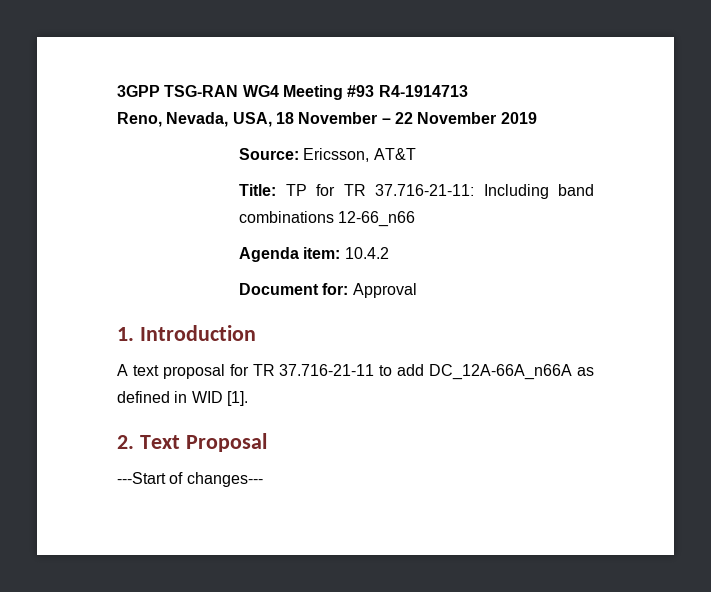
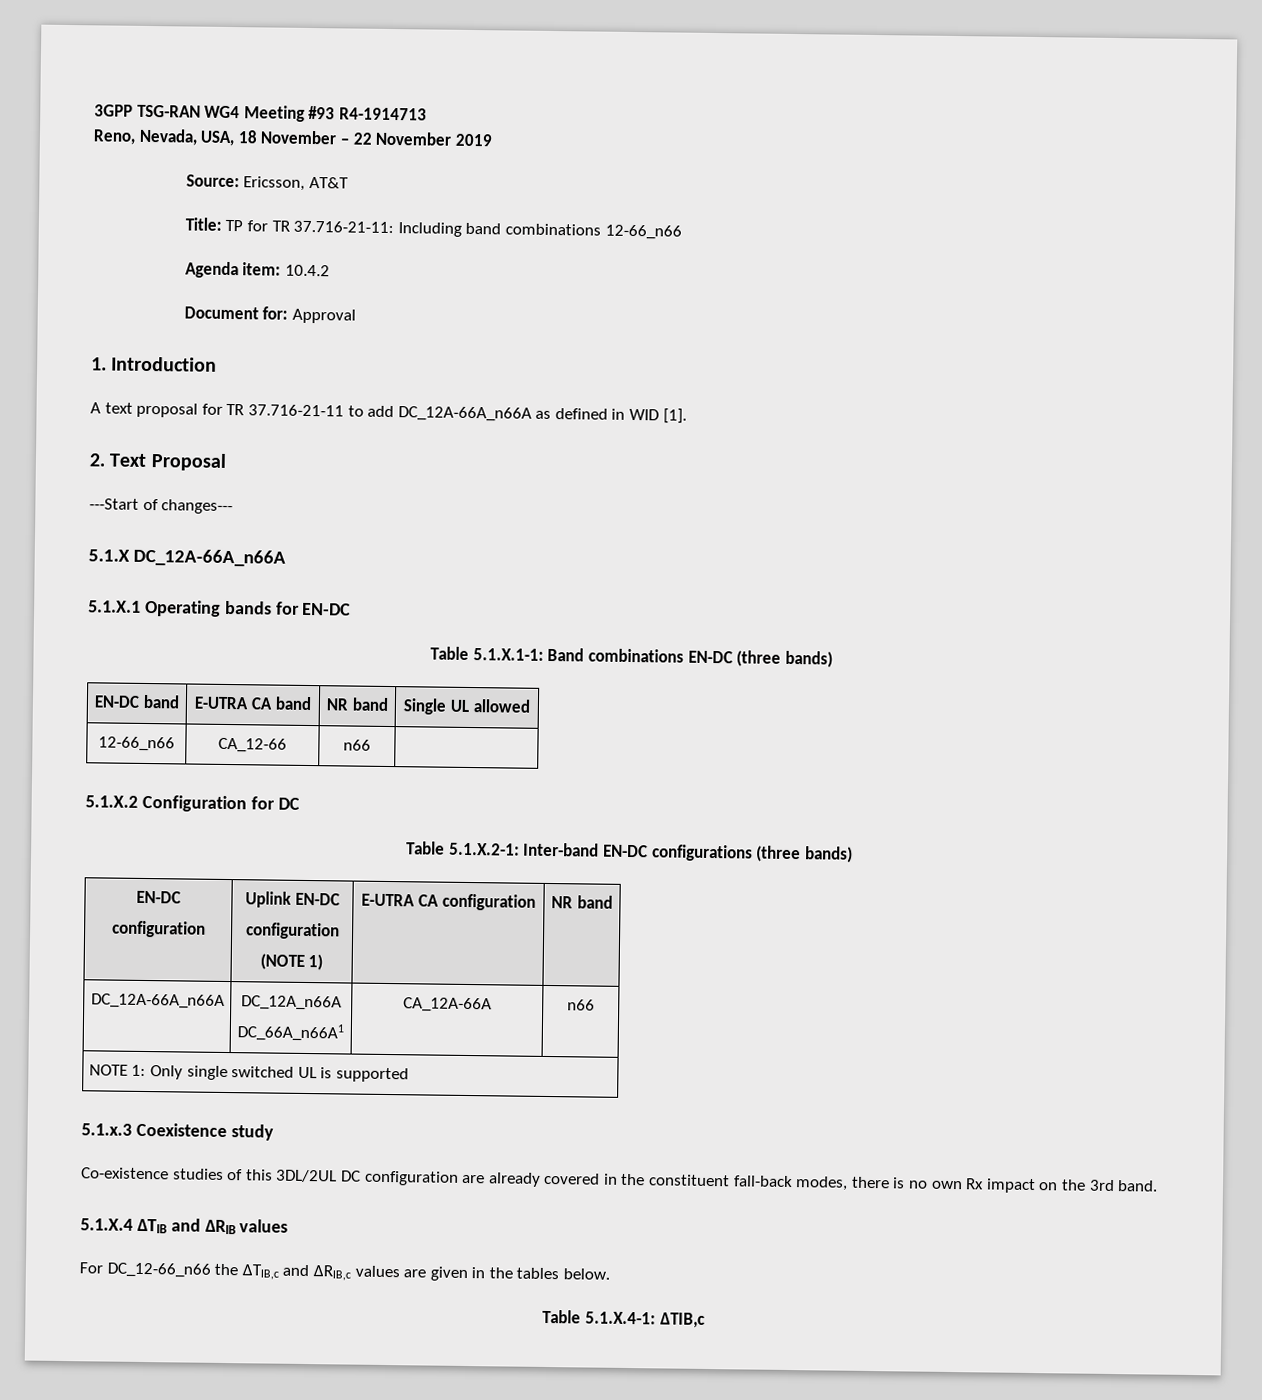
(263, 479) none -> [88,548,286,567] [88,599,352,617] [430,646,833,668] [94,694,180,709] [194,696,312,711] [326,697,389,711] [403,698,530,715] [98,736,175,752] [218,737,287,753] [343,739,371,751] [85,794,300,813] [406,841,853,863] [136,890,181,904] [111,920,206,938] [245,891,340,908] [245,922,340,940] [259,953,324,971] [361,893,536,911] [551,895,613,909] [90,993,225,1009] [241,995,342,1011] [237,1023,344,1042] [403,997,492,1013] [567,999,595,1011] [88,1064,409,1083] [81,1122,274,1141] [81,1167,1159,1194] [80,1218,289,1235] [79,1262,611,1282] [542,1309,705,1328] // 5.1.X DC_12A-66A_n66A // 5.1.X.1 Operating bands for EN-DC // Table 5.1.X.1-1: Band combinations EN-DC (three bands) // EN-DC band | E-UTRA CA band | NR band | Single UL allowed // 12-66_n66 | CA_12-66 | n66 | // 5.1.X.2 Configuration for DC // Table 5.1.X.2-1: Inter-band EN-DC configurations (three bands) // EN-DC // configuration | Uplink EN-DC // configuration // (NOTE 1) | E-UTRA CA configuration | NR band // DC_12A-66A_n66A | DC_12A_n66A // DC_66A_n66A1 | CA_12A-66A | n66 // NOTE 1: Only single switched UL is supported // 5.1.x.3 Coexistence study // Co-existence studies of this 3DL/2UL DC configuration are already covered in the constituent fall-back modes, there is no own Rx impact on the 3rd band. // 5.1.X.4 ∆TIB and ∆RIB values // For DC_12-66_n66 the ΔTIB,c and ΔRIB,c values are given in the tables below. // Table 5.1.X.4-1: ΔTIB,c

